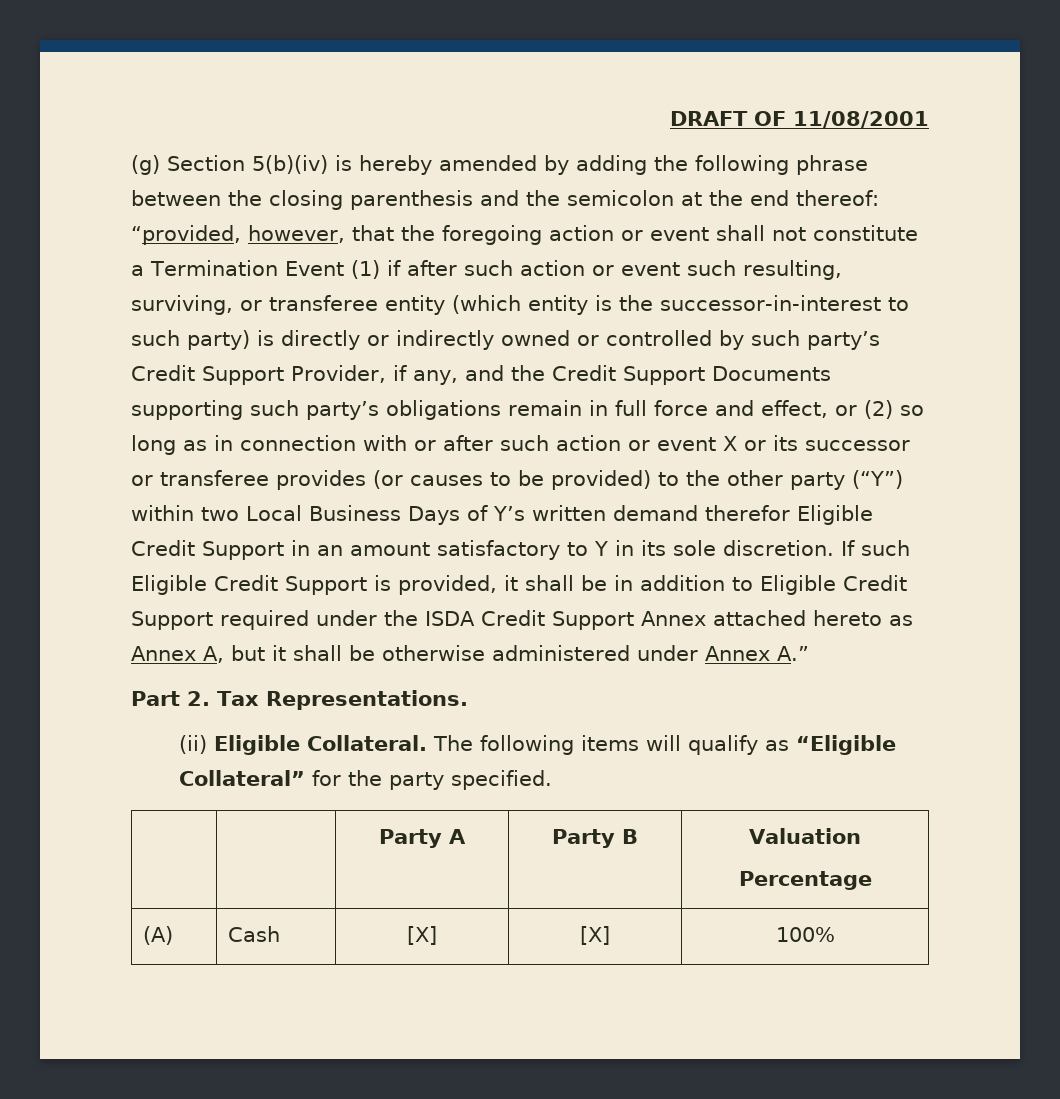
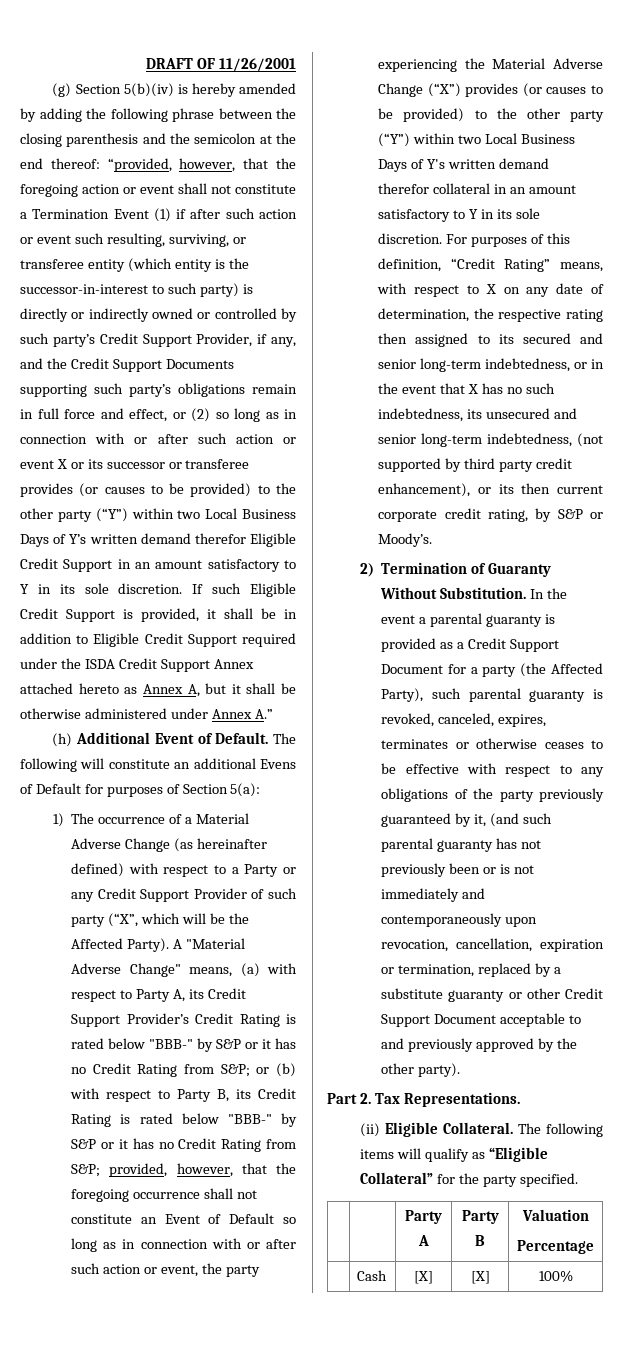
[793,111,929,128] 11/08/2001 -> [218,58,296,72] 11/26/2001
(809, 653) none -> [52,732,297,747] [20,758,296,772] [20,783,261,797] [52,813,249,827] [71,838,267,852] [71,863,296,877] [71,888,297,902] [71,913,249,927] [71,938,245,952] [71,963,297,977] [71,988,246,1002] [71,1013,296,1027] [71,1038,296,1052] [71,1063,296,1077] [70,1088,297,1102] [71,1113,298,1127] [71,1138,297,1152] [71,1163,296,1177] [71,1188,257,1202] [71,1213,297,1224] [71,1238,296,1252] [71,1263,260,1277] [378,58,603,72] [378,83,603,97] [378,108,604,122] [378,133,575,147] [378,158,549,172] [378,183,576,194] [378,208,540,222] [378,233,570,247] [378,258,603,272] [377,283,604,297] [378,308,603,322] [378,333,603,347] [378,358,604,372] [378,383,555,394] [378,408,577,422] [378,433,603,447] [378,458,572,472] [378,483,603,497] [378,508,603,522] [378,533,433,547] [359,562,552,577] [380,587,567,599] [381,613,555,627] [381,638,559,652] [381,663,603,677] [381,688,603,702] [381,713,547,727] [381,738,603,749] [381,763,604,777] [381,788,604,802] [381,813,552,827] [381,838,541,852] [381,863,534,877] [381,888,486,902] [381,913,538,927] [381,938,604,952] [381,963,561,977] [381,988,603,1002] [381,1013,581,1027] [381,1038,577,1052] [381,1063,461,1077] // (h) Additional Event of Default. The following will constitute an additional Evens of Default for purposes of Section 5(a): // 1) The occurrence of a Material Adverse Change (as hereinafter defined) with respect to a Party or any Credit Support Provider of such party (“X”, which will be the Affected Party). A "Material Adverse Change" means, (a) with respect to Party A, its Credit Support Provider’s Credit Rating is rated below "BBB-" by S&P or it has no Credit Rating from S&P; or (b) with respect to Party B, its Credit Rating is rated below "BBB-" by S&P or it has no Credit Rating from S&P; provided, however, that the foregoing occurrence shall not constitute an Event of Default so long as in connection with or after such action or event, the party experiencing the Material Adverse Change (“X”) provides (or causes to be provided) to the other party (“Y”) within two Local Business Days of Y's written demand therefor collateral in an amount satisfactory to Y in its sole discretion. For purposes of this definition, “Credit Rating” means, with respect to X on any date of determination, the respective rating then assigned to its secured and senior long-term indebtedness, or in the event that X has no such indebtedness, its unsecured and senior long-term indebtedness, (not supported by third party credit enhancement), or its then current corporate credit rating, by S&P or Moody’s. // 2) Termination of Guaranty Without Substitution. In the event a parental guaranty is provided as a Credit Support Document for a party (the Affected Party), such parental guaranty is revoked, canceled, expires, terminates or otherwise ceases to be effective with respect to any obligations of the party previously guaranteed by it, (and such parental guaranty has not previously been or is not immediately and contemporaneously upon revocation, cancellation, expiration or termination, replaced by a substitute guaranty or other Credit Support Document acceptable to and previously approved by the other party).
[142,926,173,945] (A) -> (594, 1247) none

